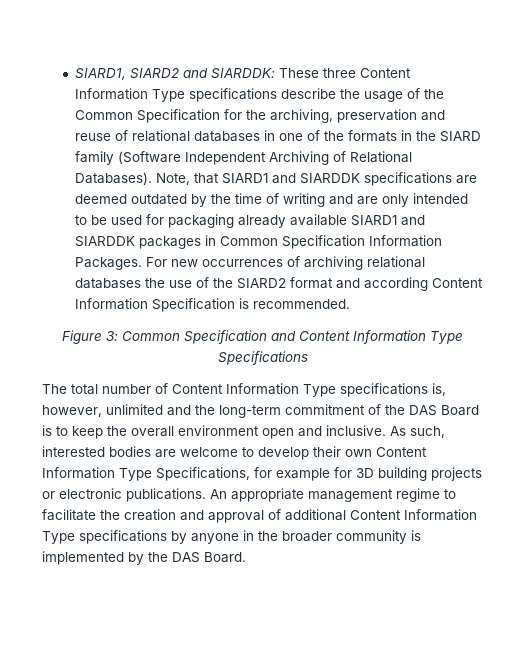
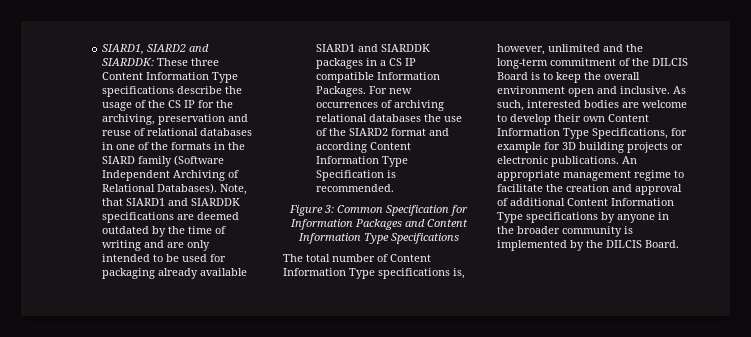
[74,109,220,123] Common Specification -> [168,100,196,108] CS IP
[219,235,365,249] Common Specification -> [380,58,417,66] [316,72,375,83] a CS IP compatible
(148, 304) none -> [382,156,409,167] Type
(267, 337) none -> [450,205,468,216] [289,219,402,230] for Information Packages
[409,405,437,416] DAS -> [652,58,688,66] DILCIS
[172,552,200,563] DAS -> [606,240,642,248] DILCIS

